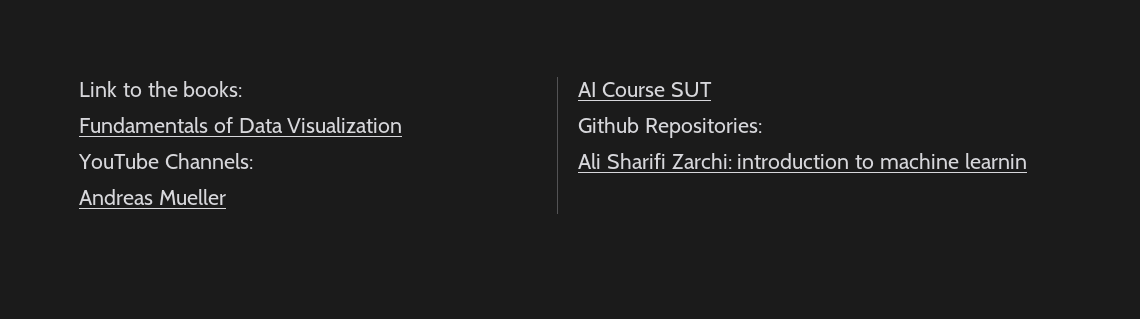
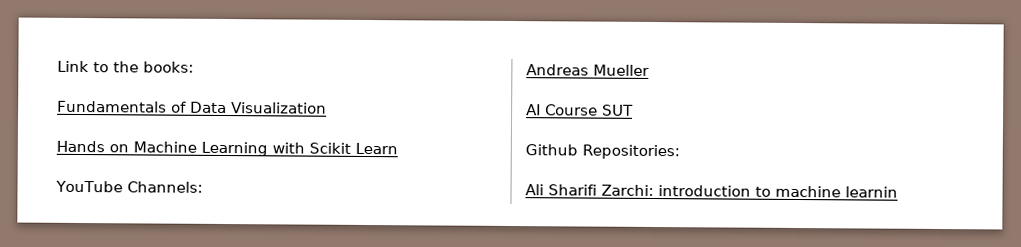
(403, 125) none -> [56,140,398,157] // Hands on Machine Learning with Scikit Learn

